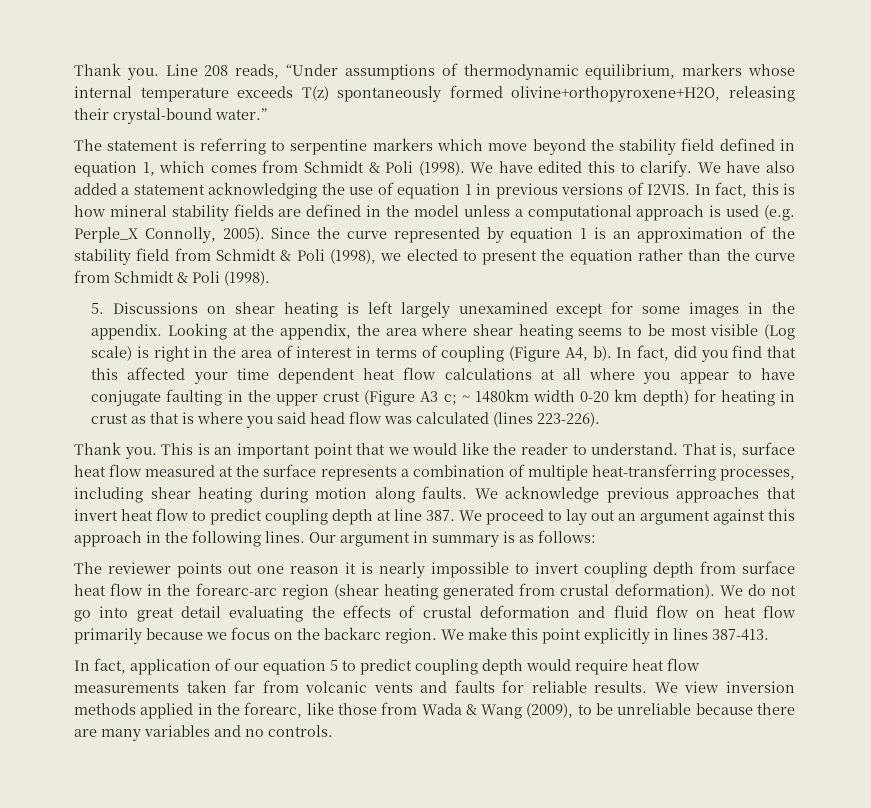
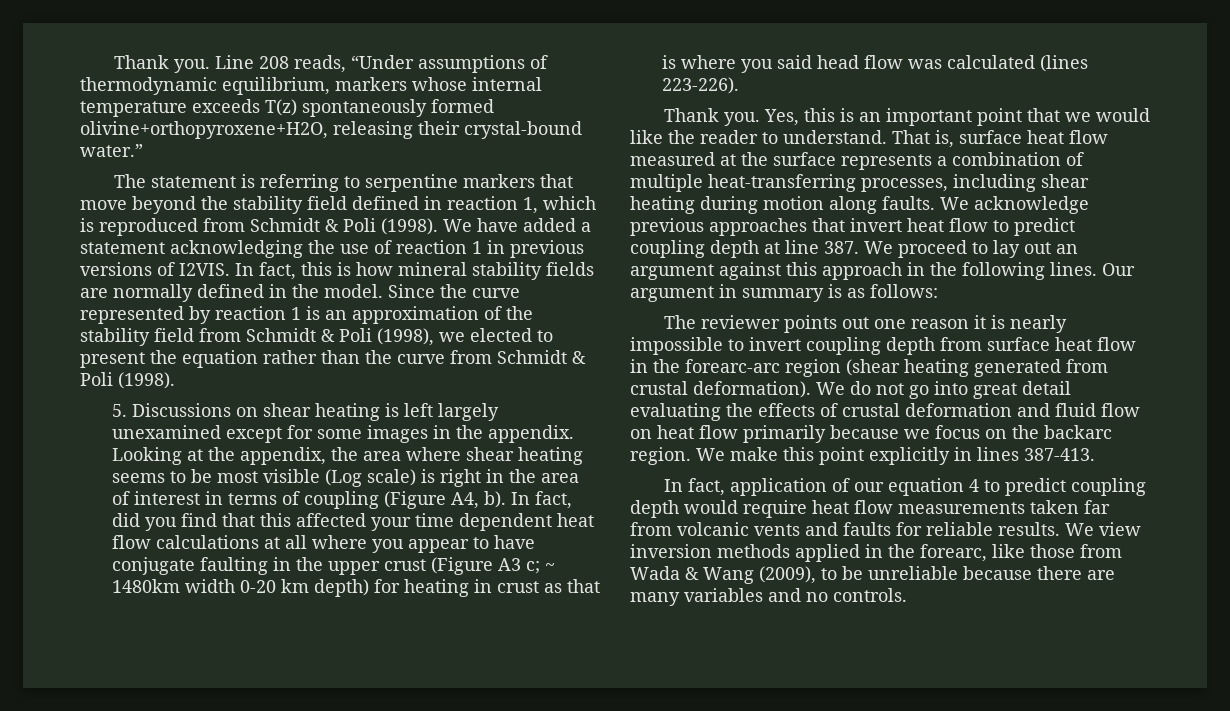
[437,139,483,151] which -> [539,174,573,188] that
[74,161,137,177] equation -> [447,196,518,210] reaction
[210,165,257,173] comes -> [80,218,198,236] is reproduced
[538,160,796,177] edited this to clarify. We have also -> (518, 225) none
[397,183,461,199] equation -> [396,240,467,254] reaction
(302, 213) none -> [113,284,193,302] normally
[413,205,796,221] [74,227,265,243] model unless a computational approach is used (e.g. Perple_X Connolly, 2005). -> [324,284,383,298] model.
[510,227,574,243] equation -> [215,306,286,320] reaction
[161,443,194,455] This -> [763,108,835,126] Yes, this
[330,660,338,671] 5 -> [968,479,979,492] 4

